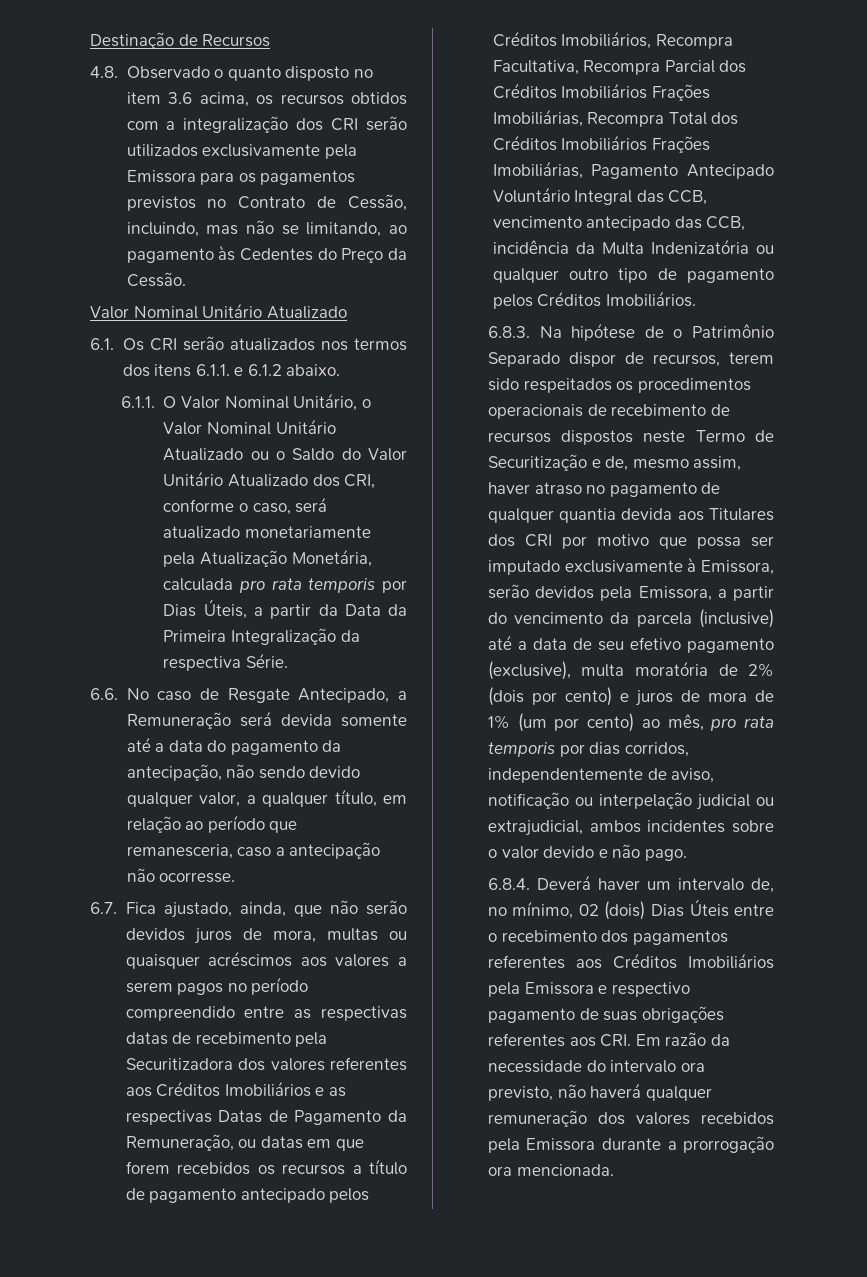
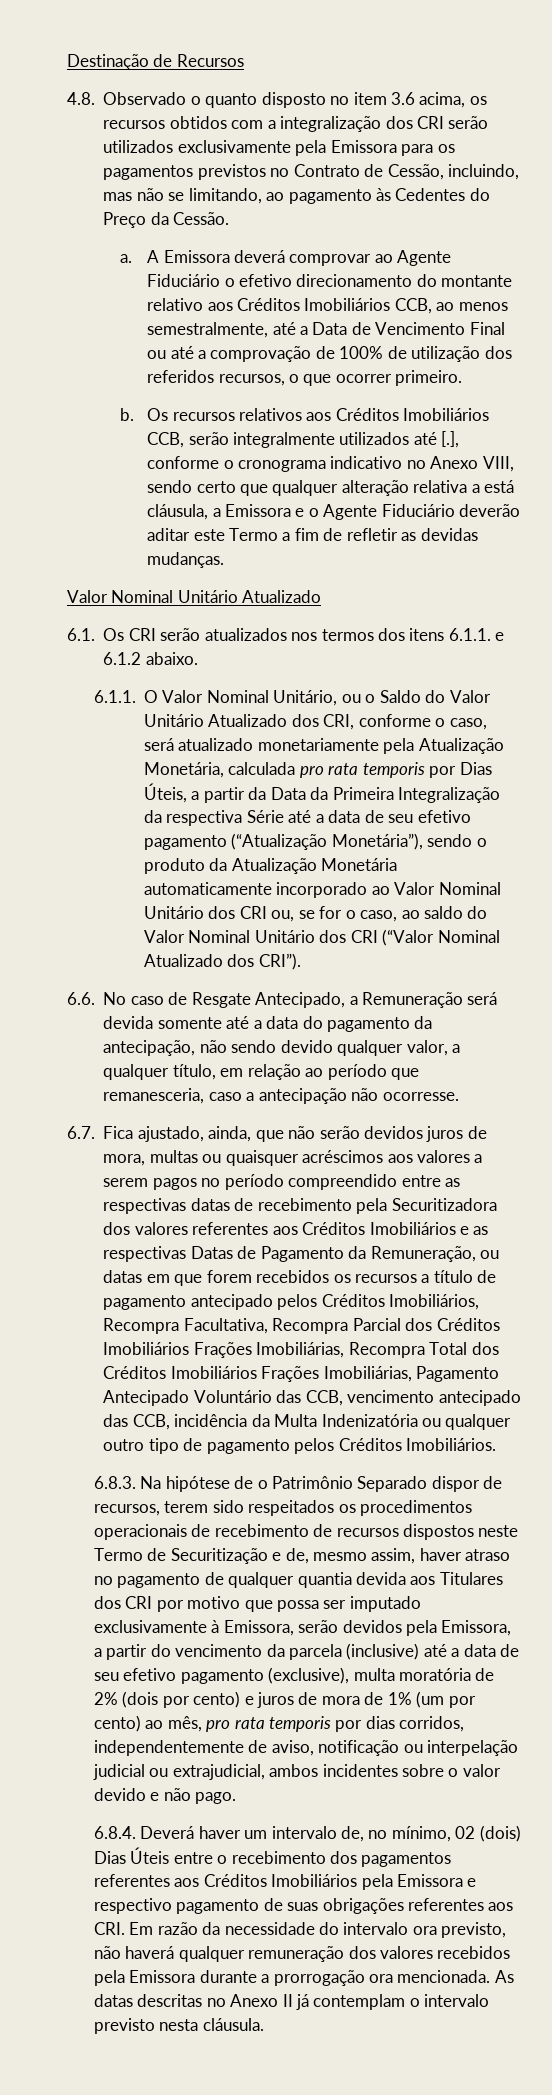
(186, 279) none -> [120,250,452,266] [147,274,513,287] [147,298,508,314] [147,322,505,338] [147,346,512,362] [147,370,463,386] [120,408,490,421] [147,431,460,448] [147,456,514,472] [147,480,515,496] [147,504,521,520] [147,528,478,541] [147,552,225,568] // a. A Emissora deverá comprovar ao Agente Fiduciário o efetivo direcionamento do montante relativo aos Créditos Imobiliários CCB, ao menos semestralmente, até a Data de Vencimento Final ou até a comprovação de 100% de utilização dos referidos recursos, o que ocorrer primeiro. // b. Os recursos relativos aos Créditos Imobiliários CCB, serão integralmente utilizados até [.], conforme o cronograma indicativo no Anexo VIII, sendo certo que qualquer alteração relativa a está cláusula, a Emissora e o Agente Fiduciário deverão aditar este Termo a fim de refletir as devidas mudanças.
[361,399,371,408] [163,419,336,435] [163,448,244,461] o Valor Nominal Unitário Atualizado -> (338, 698) none
[246,653,289,668] Série. -> [246,810,471,823] [143,833,487,850] [143,858,398,874] [143,882,501,898] [143,906,488,922] [143,929,500,946] [143,953,301,970] Série até a data de seu efetivo pagamento (“Atualização Monetária”), sendo o produto da Atualização Monetária automaticamente incorporado ao Valor Nominal Unitário dos CRI ou, se for o caso, ao saldo do Valor Nominal Unitário dos CRI (“Valor Nominal Atualizado dos CRI”).
[574,190,633,205] Integral -> (272, 1396) none
(614, 1170) none -> [494,1970,514,1983] [93,1994,490,2010] [93,2018,264,2034] As datas descritas no Anexo II já contemplam o intervalo previsto nesta cláusula.

